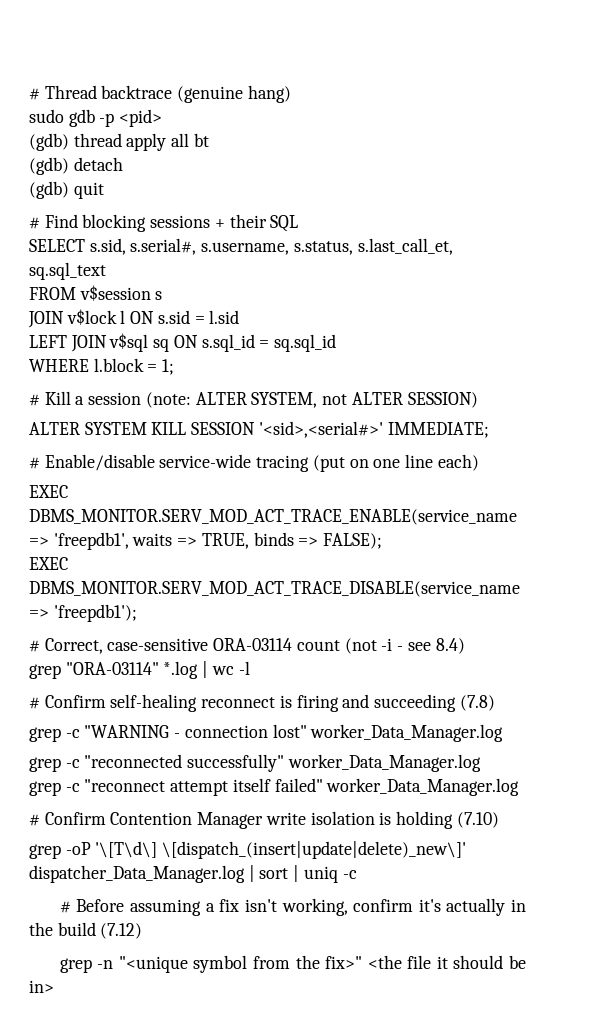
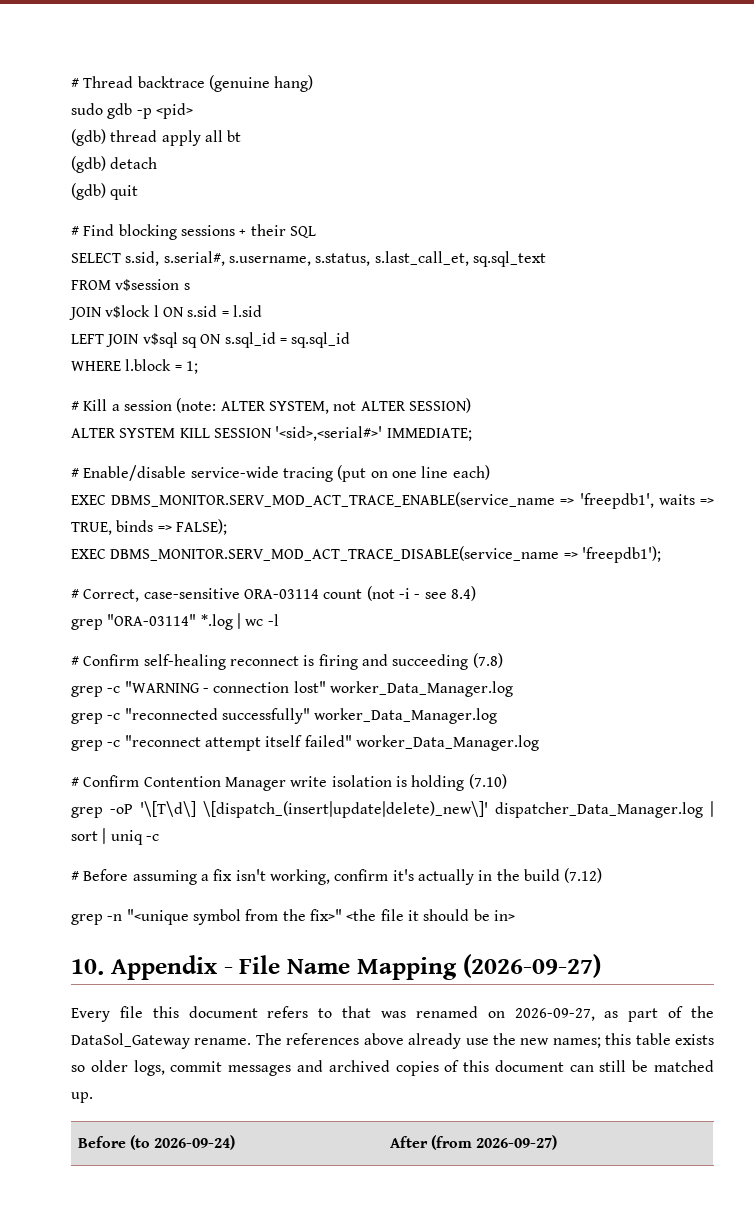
(54, 986) none -> [71,954,601,980] [71,1006,714,1022] [71,1033,714,1049] [71,1060,715,1076] [71,1092,93,1103] [77,1135,236,1150] [389,1135,558,1150] // 10. Appendix - File Name Mapping (2026-09-27) // Every file this document refers to that was renamed on 2026-09-27, as part of the DataSol_Gateway rename. The references above already use the new names; this table exists so older logs, commit messages and archived copies of this document can still be matched up. // Before (to 2026-09-24) | After (from 2026-09-27)

